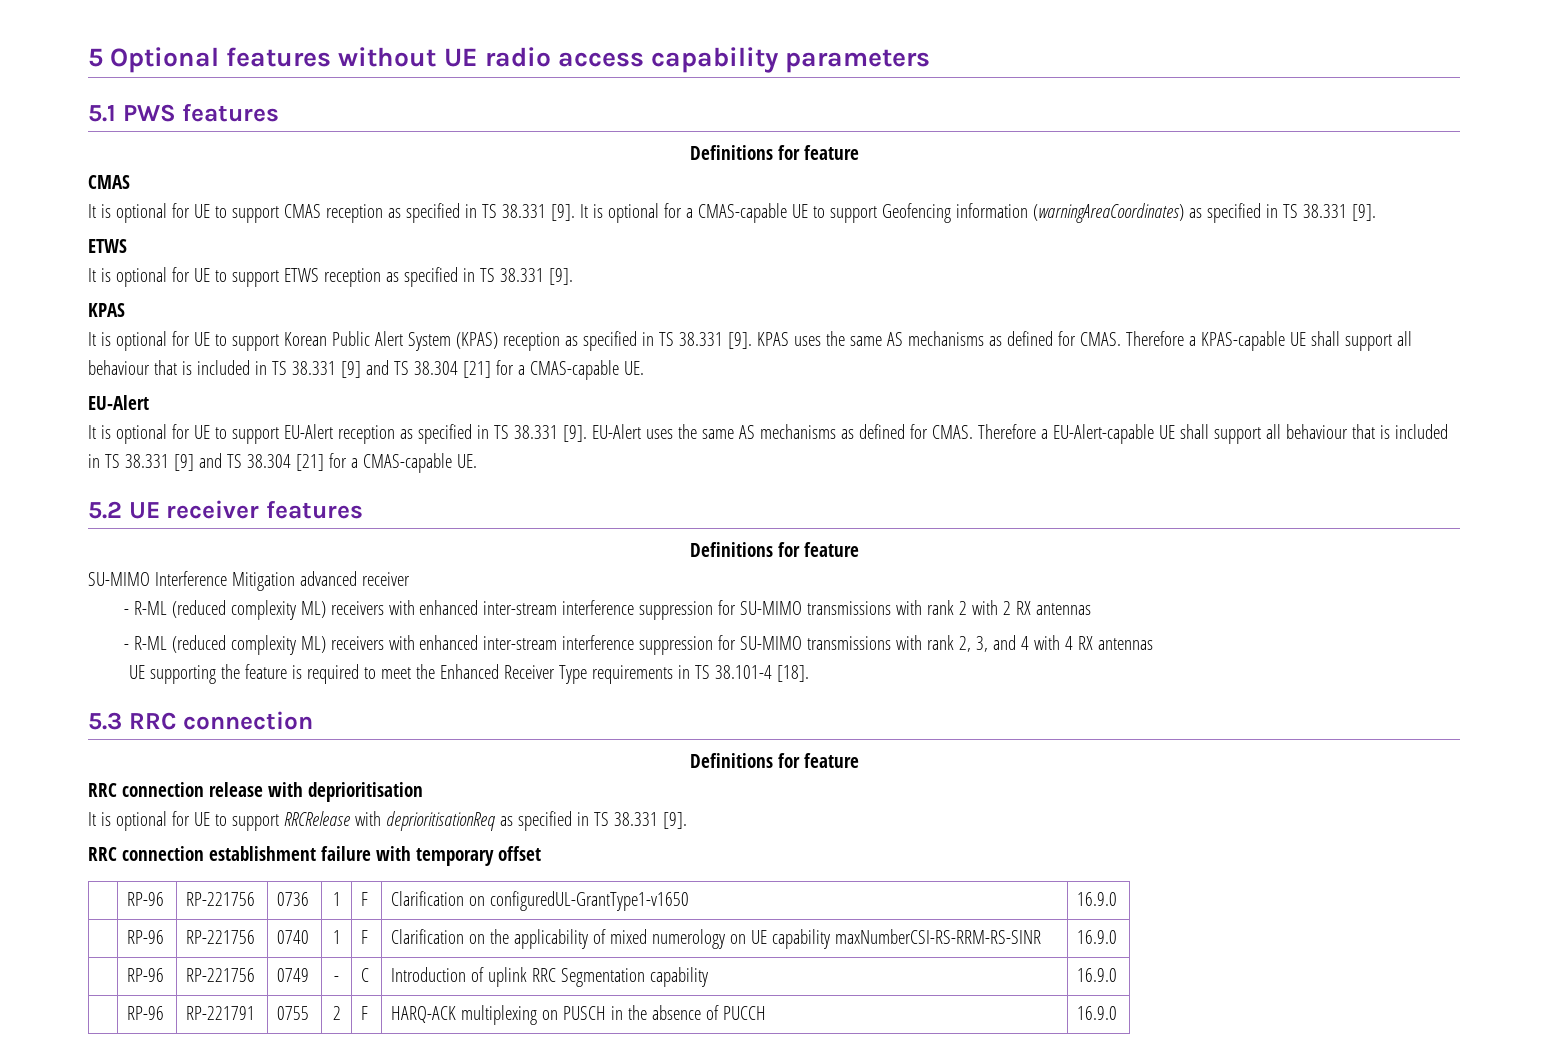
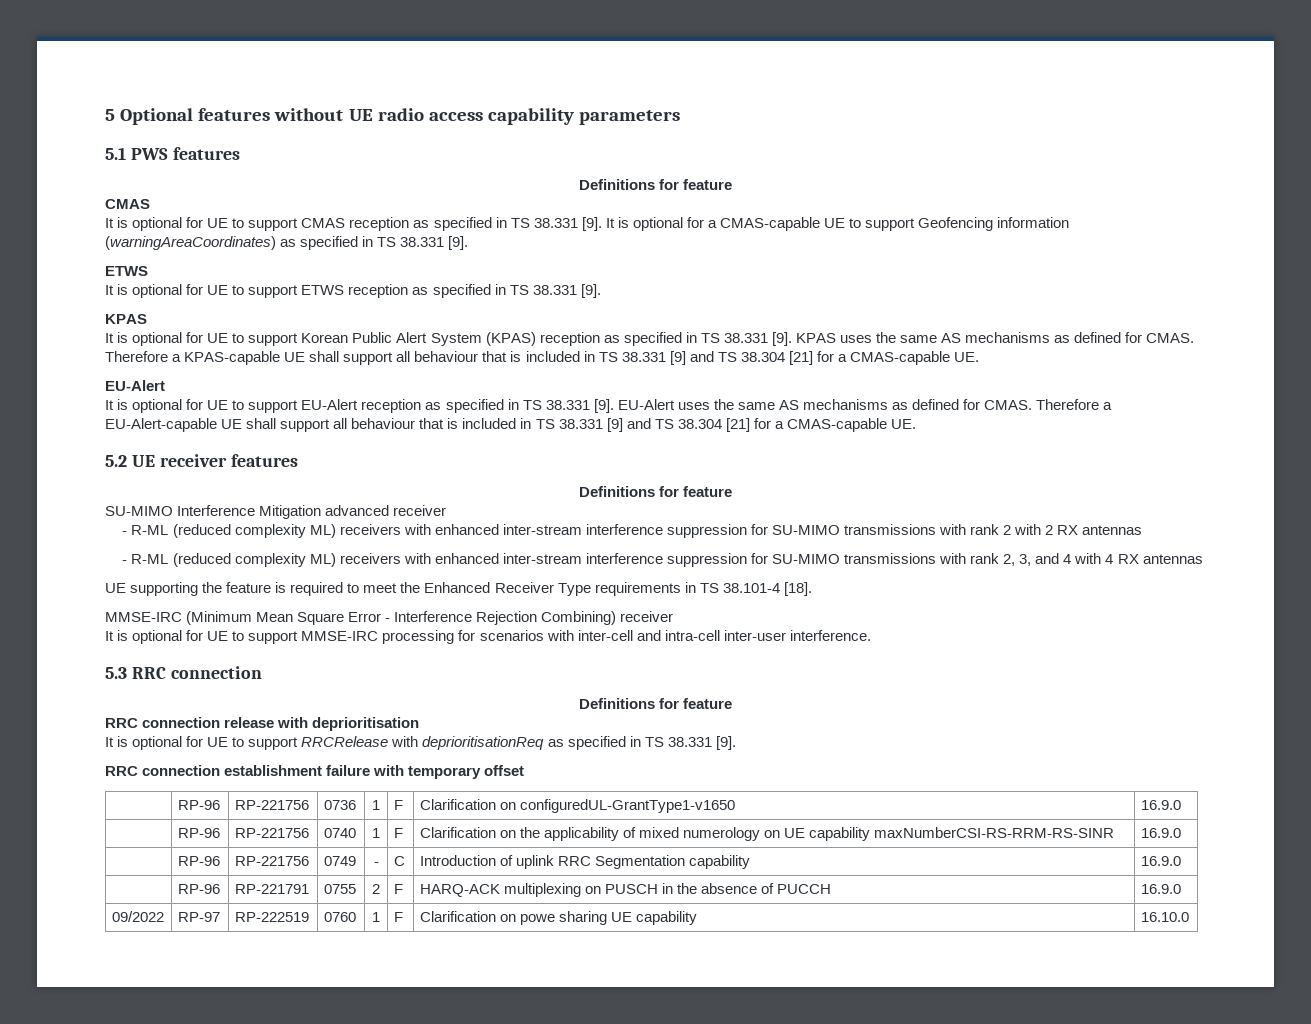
(810, 673) none -> [105,611,674,625] [105,630,871,644] // MMSE-IRC (Minimum Mean Square Error - Interference Rejection Combining) receiver // It is optional for UE to support MMSE-IRC processing for scenarios with inter-cell and intra-cell inter-user interference.
(1118, 1013) none -> [111,911,164,922] [177,912,220,922] [234,912,309,922] [323,912,356,922] [372,912,380,922] [393,912,403,922] [419,911,698,925] [1140,912,1189,922] // 09/2022 | RP-97 | RP-222519 | 0760 | 1 | F | Clarification on powe sharing UE capability | 16.10.0

